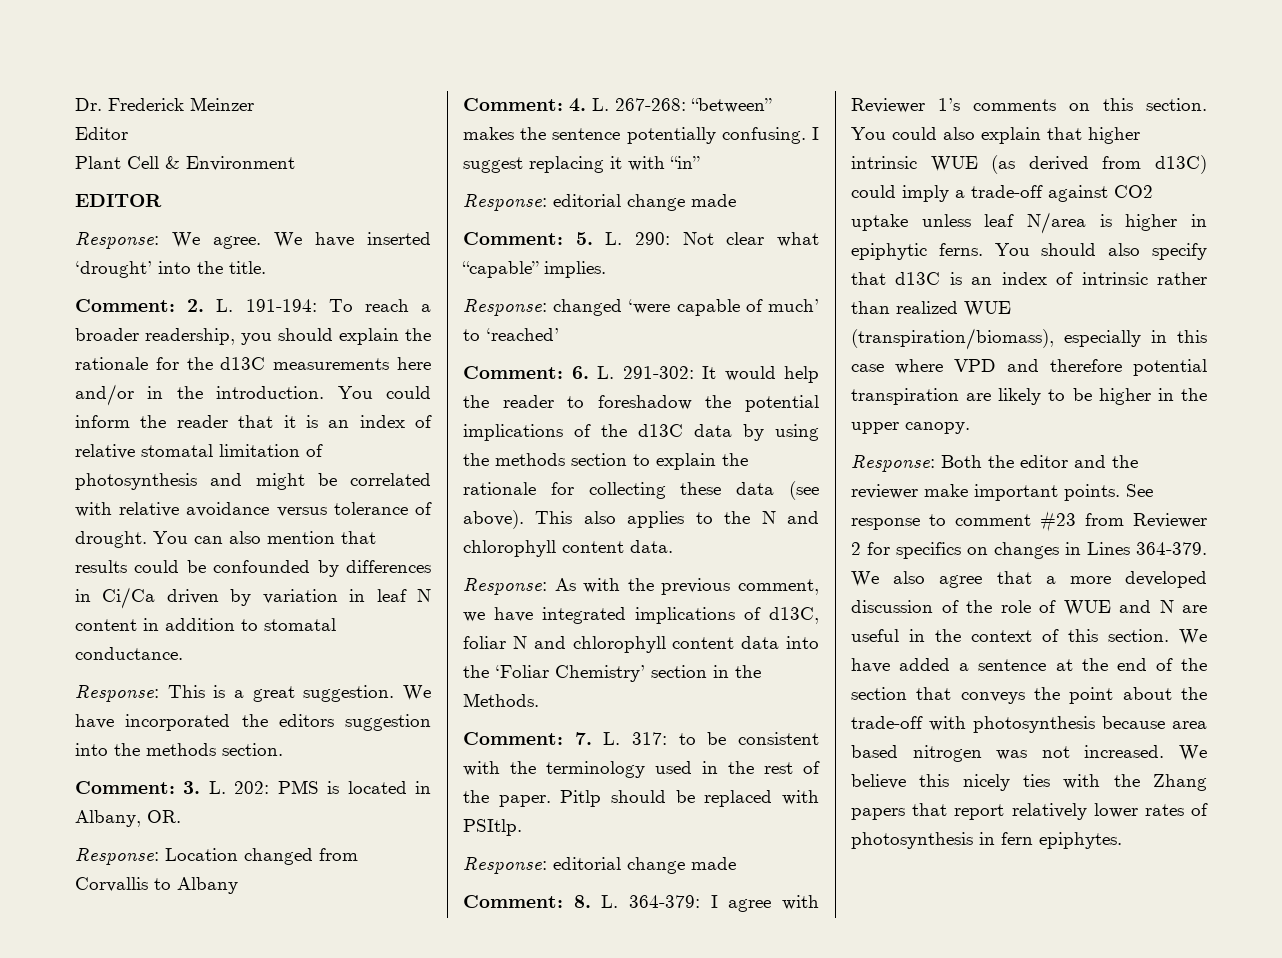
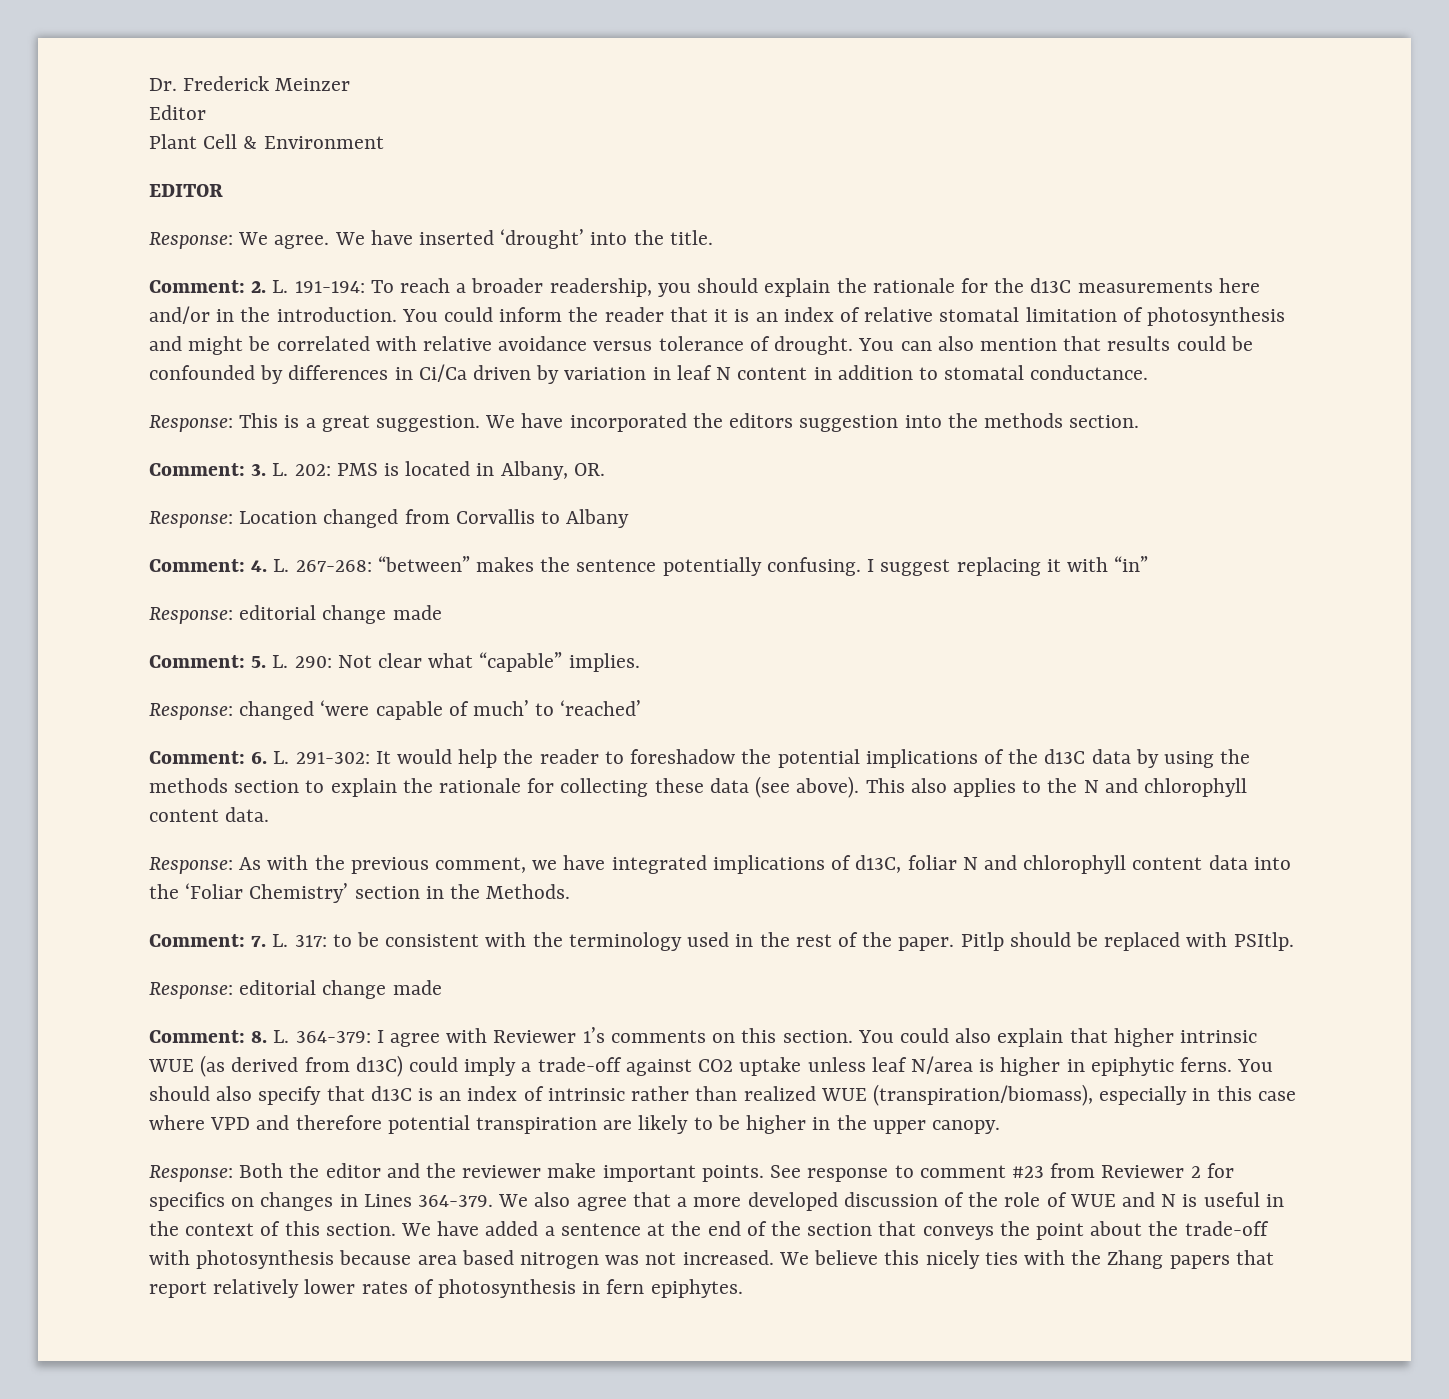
[1182,605,1207,613] are -> [1182,1194,1198,1207] is

